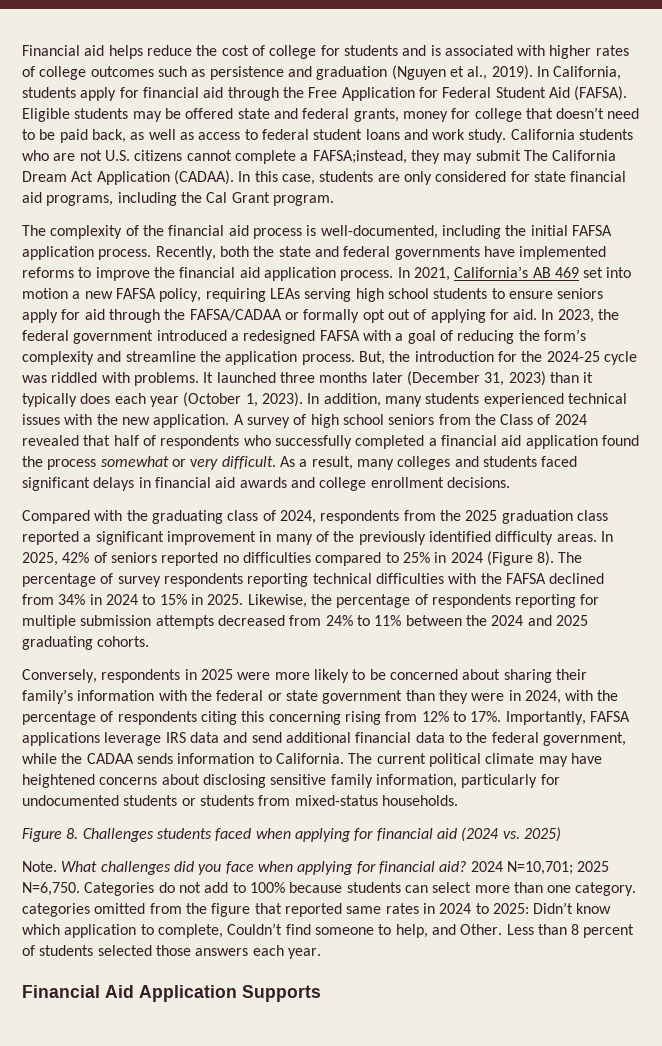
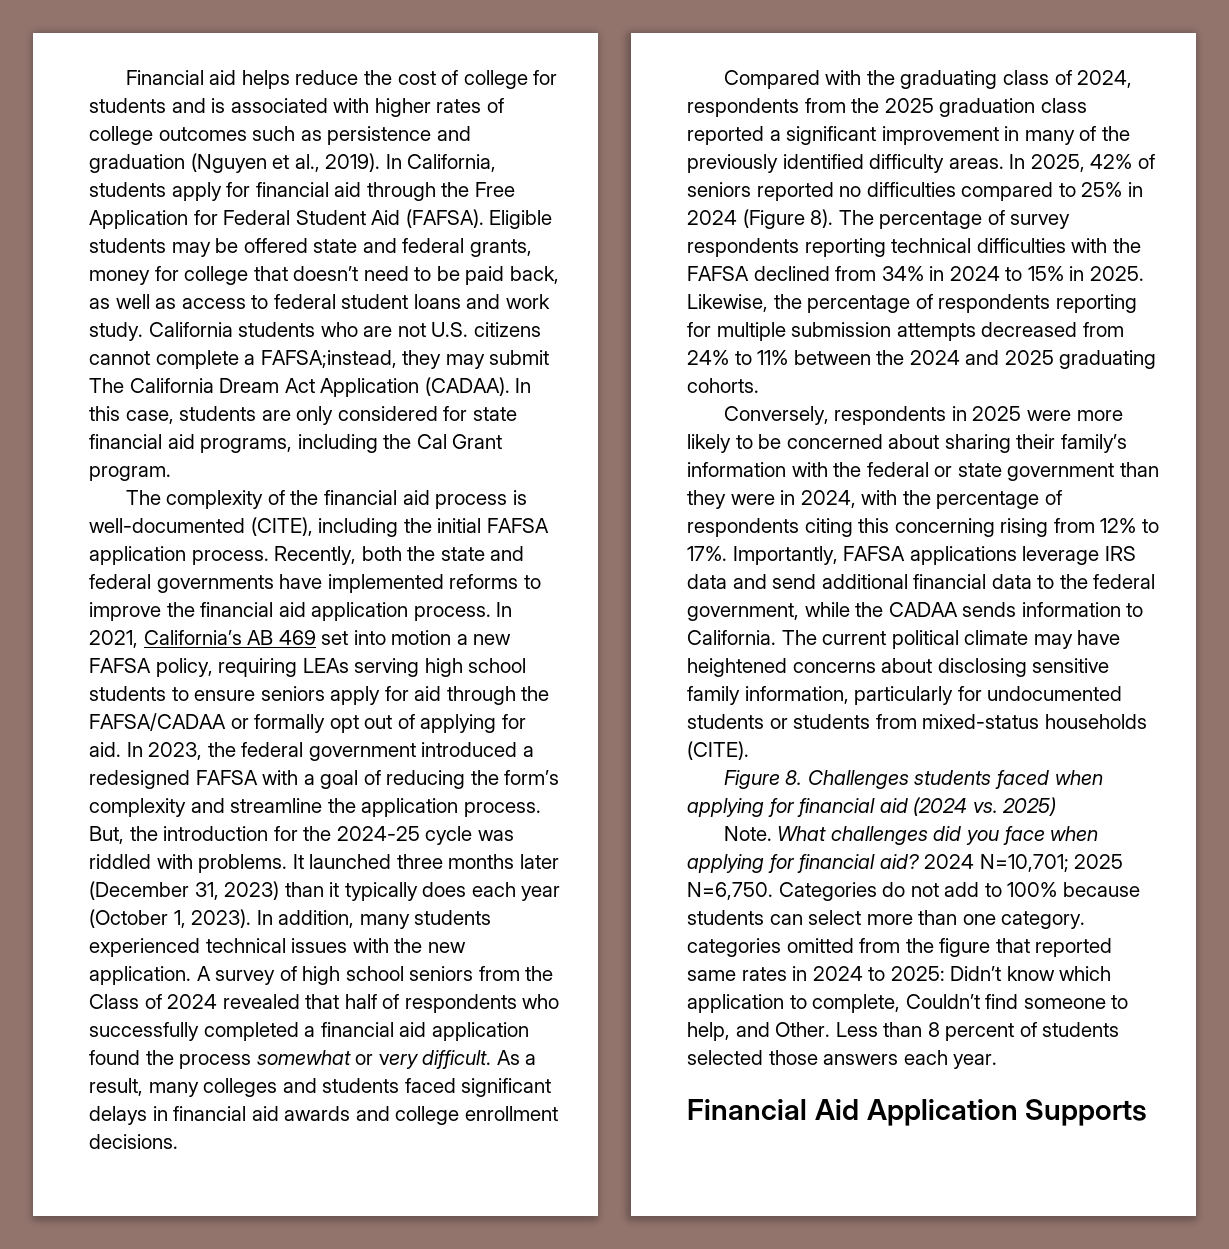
[320,225,438,239] well-documented, -> [89,517,313,536] well-documented (CITE),
[381,795,458,806] households. -> [1044,714,1147,729] [687,741,749,760] households (CITE).

